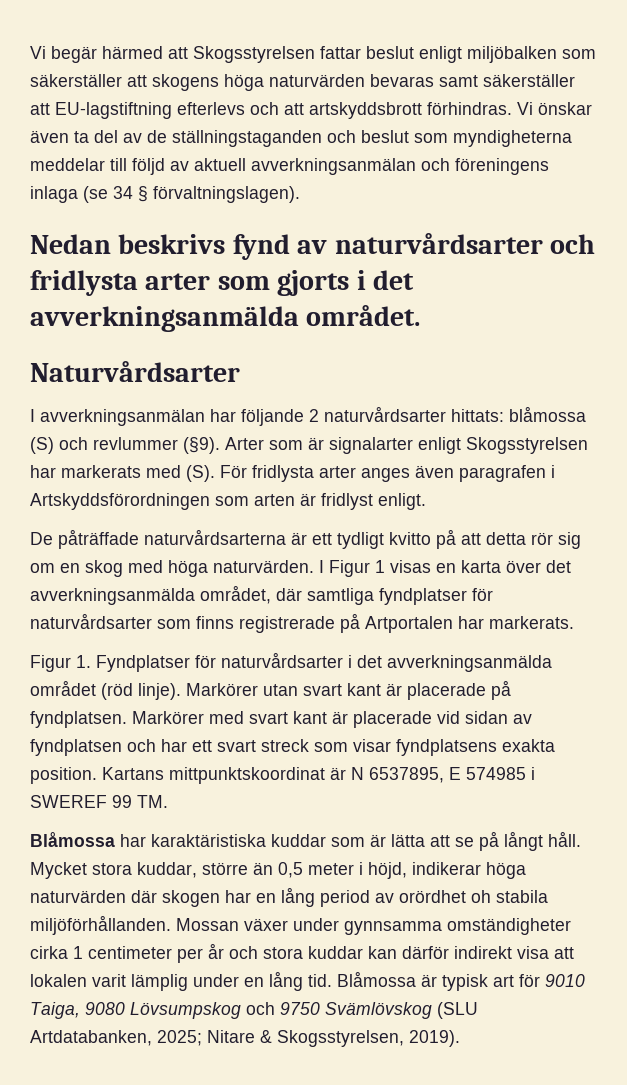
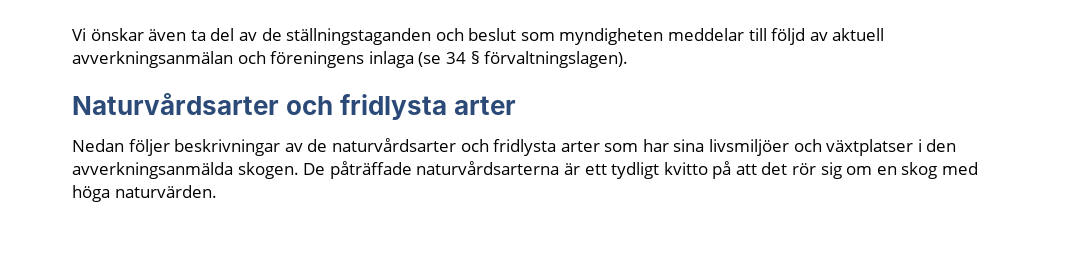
[30,46,596,63] [30,74,575,91] [30,102,533,119] Vi begär härmed att Skogsstyrelsen fattar beslut enligt miljöbalken som säkerställer att skogens höga naturvärden bevaras samt säkerställer att EU-lagstiftning efterlevs och att artskyddsbrott förhindras. Vi -> [72,28,86,41] Vi
[453,130,572,147] myndigheterna -> [559,28,664,45] myndigheten
[30,234,328,260] Nedan beskrivs fynd av -> [72,93,517,120] [72,139,328,156] Naturvårdsarter och fridlysta arter // Nedan följer beskrivningar av de
[277,270,415,296] [30,305,421,332] [30,361,240,382] [30,406,586,426] [30,437,588,454] [30,465,555,482] [30,493,426,510] gjorts i det avverkningsanmälda området. // Naturvårdsarter // I avverkningsanmälan har följande 2 naturvårdsarter hittats: blåmossa (S) och revlummer (§9). Arter som är signalarter enligt Skogsstyrelsen har markerats med (S). För fridlysta arter anges även paragrafen i Artskyddsförordningen som arten är fridlyst enligt. // -> [642,139,957,156] [72,162,299,179] har sina livsmiljöer och växtplatser i den avverkningsanmälda skogen.
[486,532,526,545] detta -> [761,162,788,175] det
[319,560,571,577] [30,585,493,605] [30,613,574,633] [30,652,552,672] [30,680,511,700] [30,711,532,728] [30,739,555,756] [30,767,535,784] [30,795,168,808] [30,831,581,851] [30,862,526,879] [30,887,548,907] [30,915,571,935] [30,943,574,963] [30,971,585,991] [30,1002,478,1019] [30,1030,460,1047] I Figur 1 visas en karta över det avverkningsanmälda området, där samtliga fyndplatser för naturvårdsarter som finns registrerade på Artportalen har markerats. // Figur 1. Fyndplatser för naturvårdsarter i det avverkningsanmälda området (röd linje). Markörer utan svart kant är placerade på fyndplatsen. Markörer med svart kant är placerade vid sidan av fyndplatsen och har ett svart streck som visar fyndplatsens exakta position. Kartans mittpunktskoordinat är N 6537895, E 574985 i SWEREF 99 TM. // Blåmossa har karaktäristiska kuddar som är lätta att se på långt håll. Mycket stora kuddar, större än 0,5 meter i höjd, indikerar höga naturvärden där skogen har en lång period av orördhet oh stabila miljöförhållanden. Mossan växer under gynnsamma omständigheter cirka 1 centimeter per år och stora kuddar kan därför indirekt visa att lokalen varit lämplig under en lång tid. Blåmossa är typisk art för 9010 Taiga, 9080 Lövsumpskog och 9750 Svämlövskog (SLU Artdatabanken, 2025; Nitare & Skogsstyrelsen, 2019). -> (217, 191) none

